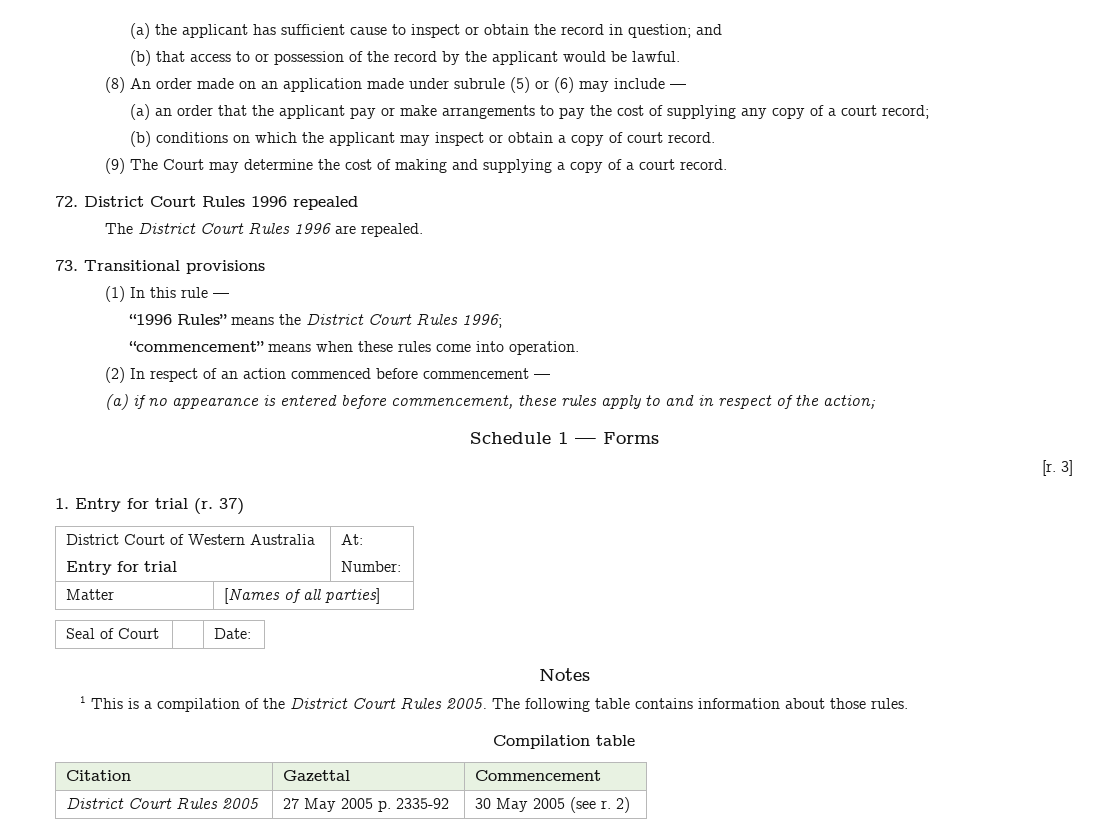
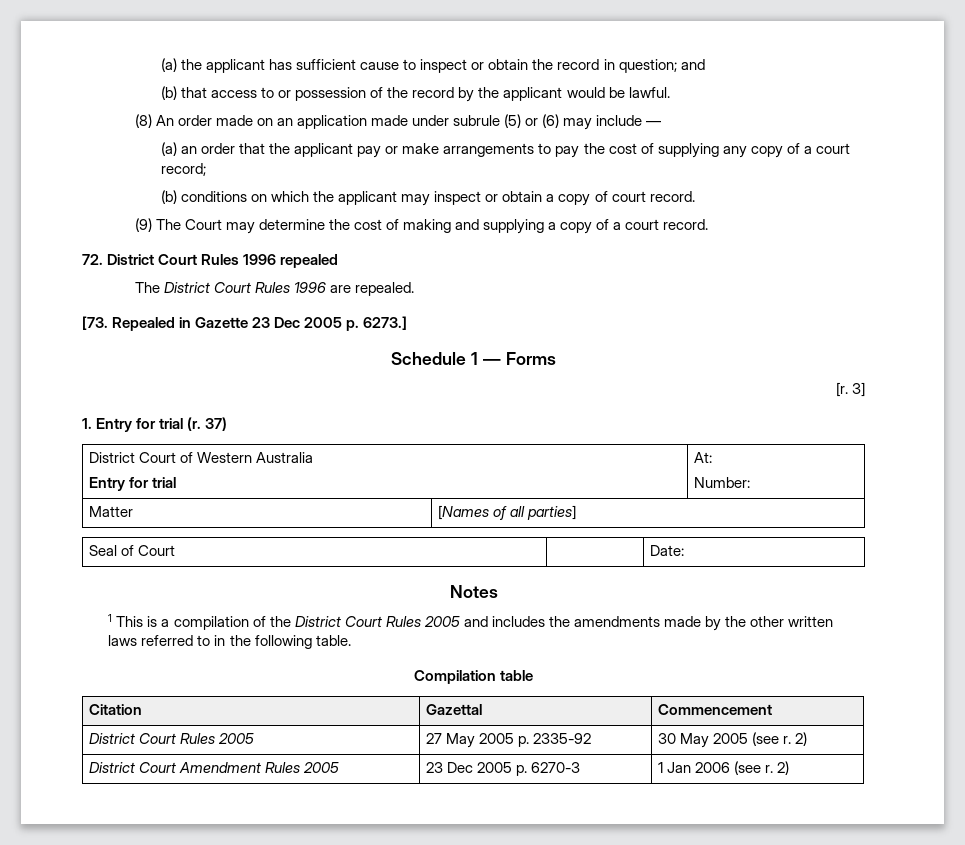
[55,260,265,274] [105,286,230,302] [129,313,503,328] [129,341,580,355] [105,367,551,383] [105,394,877,410] 73. Transitional provisions // (1) In this rule — // “1996 Rules” means the District Court Rules 1996; // “commencement” means when these rules come into operation. // (2) In respect of an action commenced before commencement — // (a) if no appearance is entered before commencement, these rules apply to and in respect of the action; -> [82,316,408,331] [73. Repealed in Gazette 23 Dec 2005 p. 6273.]
[446,698,909,712] 2005. The following table contains information about those rules. -> [423,616,834,631] [108,635,351,649] 2005 and includes the amendments made by the other written laws referred to in the following table.
(631, 805) none -> [89,762,340,773] [426,762,581,776] [658,761,790,775] // District Court Amendment Rules 2005 | 23 Dec 2005 p. 6270-3 | 1 Jan 2006 (see r. 2)

